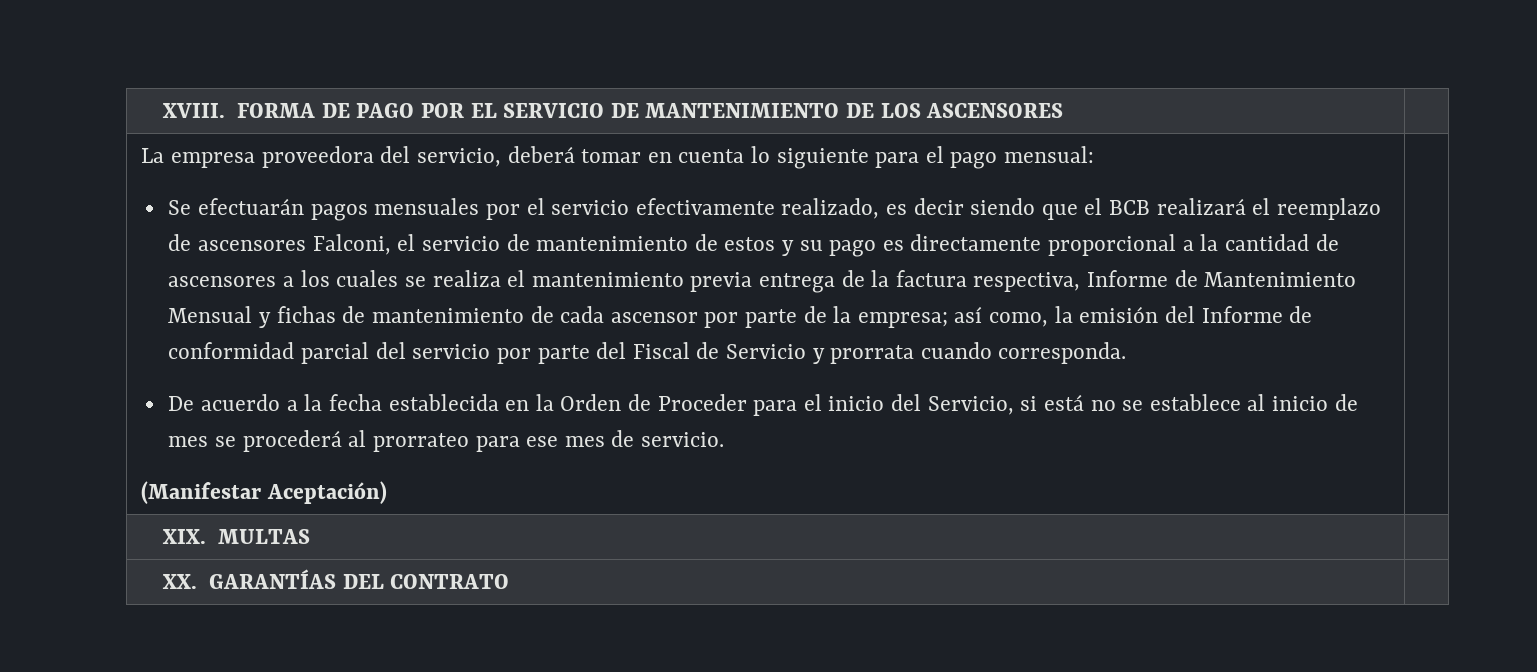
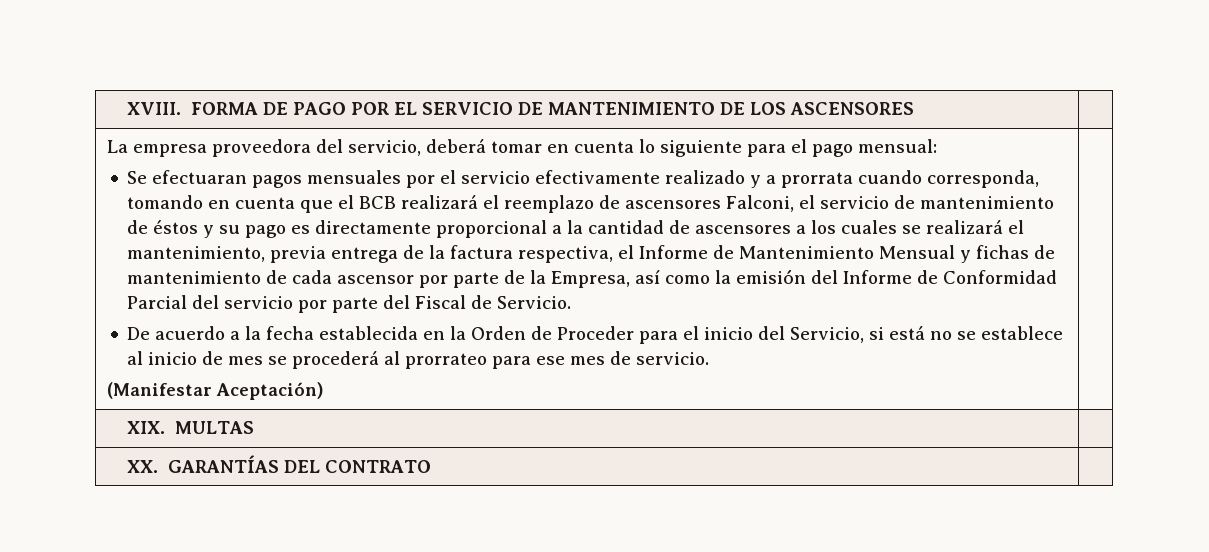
[198,198,305,215] efectuarán -> [152,170,248,184] efectuaran
[781,198,1036,219] realizado, es decir siendo -> [665,170,1040,188] [127,195,296,209] realizado y a prorrata cuando corresponda, tomando en cuenta
[724,237,776,251] estos -> [153,220,199,234] éstos
[432,270,684,287] realiza el mantenimiento -> [926,220,1025,234] [127,246,266,262] realizará el mantenimiento,
(1081, 282) none -> [618,245,635,259] el
[857,306,1049,328] empresa; así como, -> [551,270,711,288] Empresa, así como
[168,342,370,364] conformidad parcial -> [943,270,1058,284] [127,295,188,309] Conformidad Parcial
[725,342,1127,364] Servicio y prorrata cuando corresponda. -> [497,296,572,309] Servicio.

